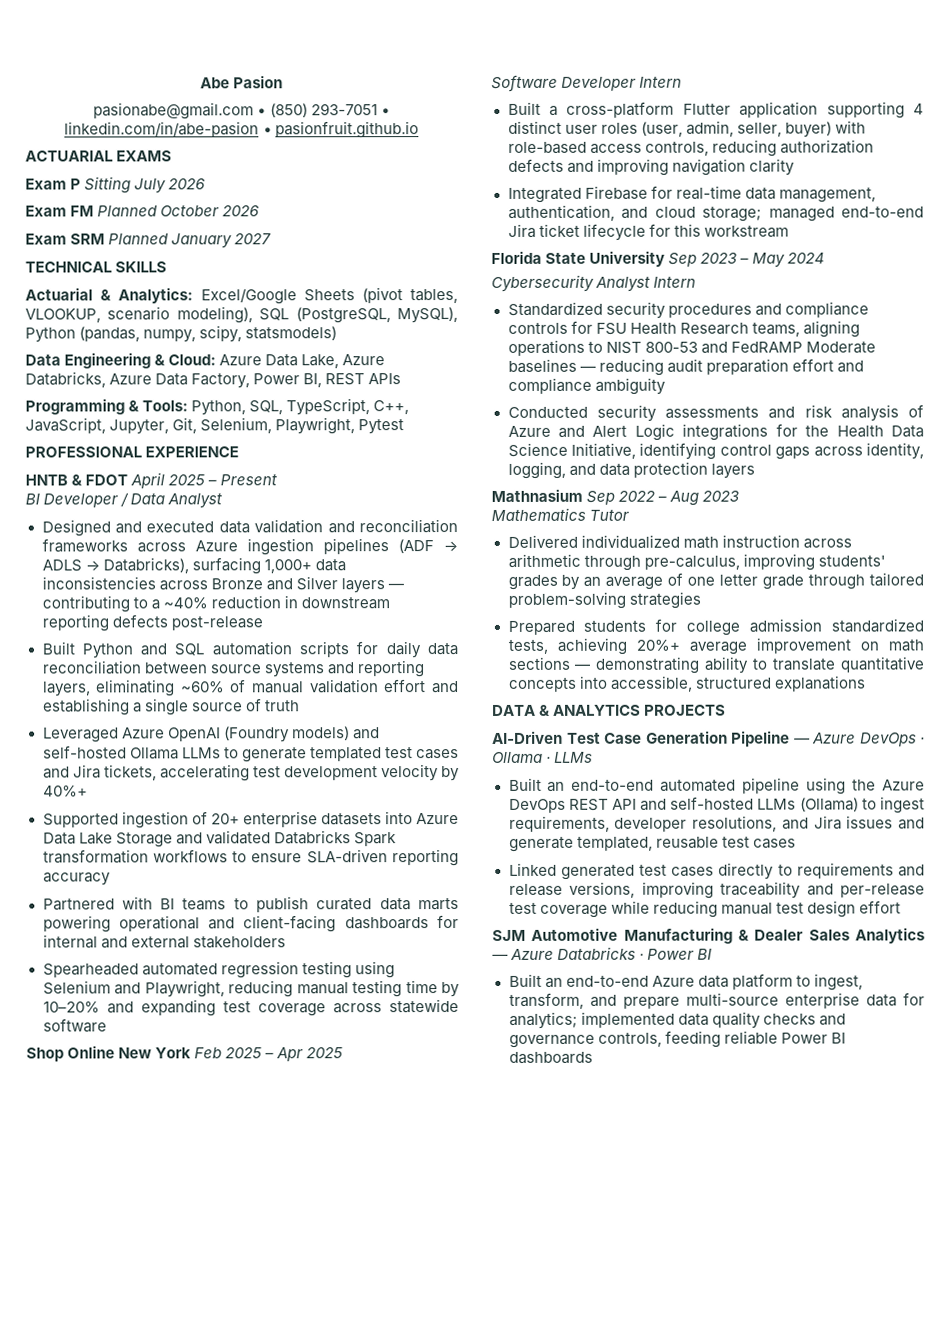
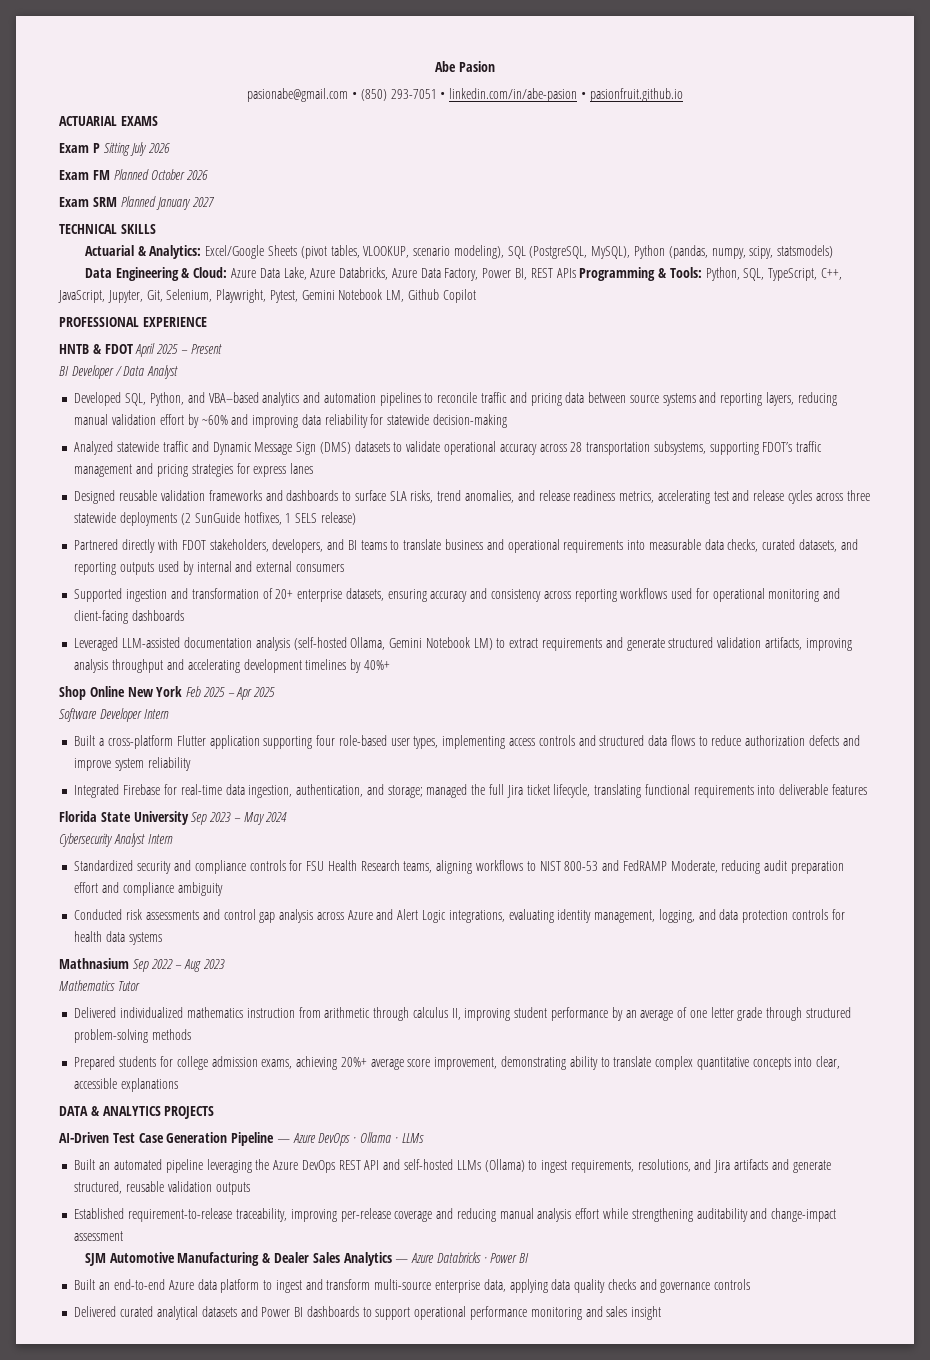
(402, 379) // -> (576, 273) none
[358,419,405,435] Pytest -> [269,289,476,303] Pytest, Gemini Notebook LM, Github Copilot
[41,519,458,537] [41,538,458,556] [41,557,346,575] [41,576,404,594] [41,595,390,613] [41,614,263,632] [41,641,458,659] [41,660,142,675] Designed and executed data validation and reconciliation frameworks across Azure ingestion pipelines (ADF → ADLS → Databricks), surfacing 1,000+ data inconsistencies across Bronze and Silver layers — contributing to a ~40% reduction in downstream reporting defects post-release // Built Python and SQL automation scripts for daily data reconciliation -> [74,392,585,406] Developed SQL, Python, and VBA–based analytics and automation pipelines to reconcile traffic and pricing data
[96,679,460,697] [42,698,300,716] [42,726,380,743] [42,745,459,763] [42,764,460,782] [42,785,88,797] eliminating ~60% of manual validation effort and establishing a single source of truth // Leveraged Azure OpenAI (Foundry models) and self-hosted Ollama LLMs to generate templated test cases and Jira tickets, accelerating test development velocity by 40%+ -> [797,392,837,406] [74,414,507,428] [74,441,823,455] [74,463,314,477] [74,490,870,504] [74,512,356,526] [74,539,858,553] [74,561,344,575] reducing manual validation effort by ~60% and improving data reliability for statewide decision-making // Analyzed statewide traffic and Dynamic Message Sign (DMS) datasets to validate operational accuracy across 28 transportation subsystems, supporting FDOT’s traffic management and pricing strategies for express lanes // Designed reusable validation frameworks and dashboards to surface SLA risks, trend anomalies, and release readiness metrics, accelerating test and release cycles across three statewide deployments (2 SunGuide hotfixes, 1 SELS release) // Partnered directly with FDOT stakeholders, developers, and BI teams to translate business and operational requirements into measurable data checks, curated datasets, and reporting outputs used by internal and external consumers
(189, 820) none -> [170,588,259,599] and transformation
[320,811,459,826] [42,830,397,848] [42,849,460,867] [42,872,111,886] [42,896,459,913] [42,915,460,933] [42,934,286,949] [42,961,395,979] [42,980,460,998] [42,999,459,1017] [42,1018,107,1033] datasets into Azure Data Lake Storage and validated Databricks Spark transformation workflows to ensure SLA-driven reporting accuracy // Partnered with BI teams to publish curated data marts powering operational and client-facing dashboards for internal and external stakeholders // Spearheaded automated regression testing using Selenium and Playwright, reducing manual testing time by 10–20% and expanding test coverage across statewide software -> [345,588,841,602] [74,610,185,624] [74,637,852,651] [74,659,390,673] datasets, ensuring accuracy and consistency across reporting workflows used for operational monitoring and client-facing dashboards // Leveraged LLM-assisted documentation analysis (self-hosted Ollama, Gemini Notebook LM) to extract requirements and generate structured validation artifacts, improving analysis throughput and accelerating development timelines by 40%+
[913,103,924,115] [507,120,866,138] [507,139,874,157] [507,158,795,176] 4 distinct user roles (user, admin, seller, buyer) with role-based access controls, reducing authorization defects and improving navigation clarity -> [316,735,860,749] [74,757,191,771] four role-based user types, implementing access controls and structured data flows to reduce authorization defects and improve system reliability
[778,187,876,203] management, -> [248,785,293,798] ingestion,
[654,206,696,218] cloud -> (384, 789) none
[841,206,924,218] [507,223,789,241] end-to-end Jira ticket lifecycle for this workstream -> [471,784,867,798] the full Jira ticket lifecycle, translating functional requirements into deliverable features
[667,303,752,318] procedures -> (172, 867) none
[507,339,585,356] operations -> [475,860,523,871] workflows
[805,341,876,354] [507,358,596,373] Moderate baselines — -> [670,860,718,873] Moderate,
[596,404,657,422] security -> [126,909,143,920] risk
[804,404,924,422] [507,423,924,441] [507,442,925,460] [507,461,755,479] risk analysis of Azure and Alert Logic integrations for the Health Data Science Initiative, identifying control gaps across identity, logging, and data protection layers -> [223,909,845,923] [74,931,162,945] control gap analysis across Azure and Alert Logic integrations, evaluating identity management, logging, and data protection controls for health data systems
[682,534,852,549] [507,553,886,571] [507,574,558,590] math instruction across arithmetic through pre-calculus, improving students' grades -> [186,1007,608,1021] mathematics instruction from arithmetic through calculus II, improving student performance
[869,572,924,587] [507,591,701,609] tailored problem-solving strategies -> [805,1007,851,1018] [74,1029,192,1043] structured problem-solving methods
[831,618,924,633] [507,639,548,654] standardized tests, -> [261,1059,293,1069] exams,
[755,637,924,654] [507,656,591,670] improvement on math sections — -> [407,1057,498,1070] score improvement,
(836, 664) none -> [655,1056,694,1070] complex
[610,675,772,692] accessible, structured -> [816,1056,841,1069] [74,1078,118,1089] clear, accessible
[571,779,655,791] end-to-end -> (111, 1166) none
[806,777,847,795] using -> [206,1159,252,1173] leveraging
[614,817,688,832] developer -> (634, 1166) none
[846,815,925,830] [508,836,796,852] [508,862,925,880] [508,881,925,899] [508,900,901,918] issues and generate templated, reusable test cases // Linked generated test cases directly to requirements and release versions, improving traceability and per-release test coverage while reducing manual test design effort -> [733,1159,831,1173] [74,1181,250,1195] [74,1208,837,1222] [74,1231,124,1241] artifacts and generate structured, reusable validation outputs // Established requirement-to-release traceability, improving per-release coverage and reducing manual analysis effort while strengthening auditability and change-impact assessment
[813,973,863,991] [508,992,925,1009] [508,1011,675,1029] ingest, transform, and prepare multi-source enterprise data for analytics; implemented -> [275,1279,548,1293] ingest and transform multi-source enterprise data, applying
[597,1030,846,1048] [508,1051,593,1064] controls, feeding reliable Power BI dashboards -> [714,1279,751,1290] [74,1306,662,1320] controls // Delivered curated analytical datasets and Power BI dashboards to support operational performance monitoring and sales insight

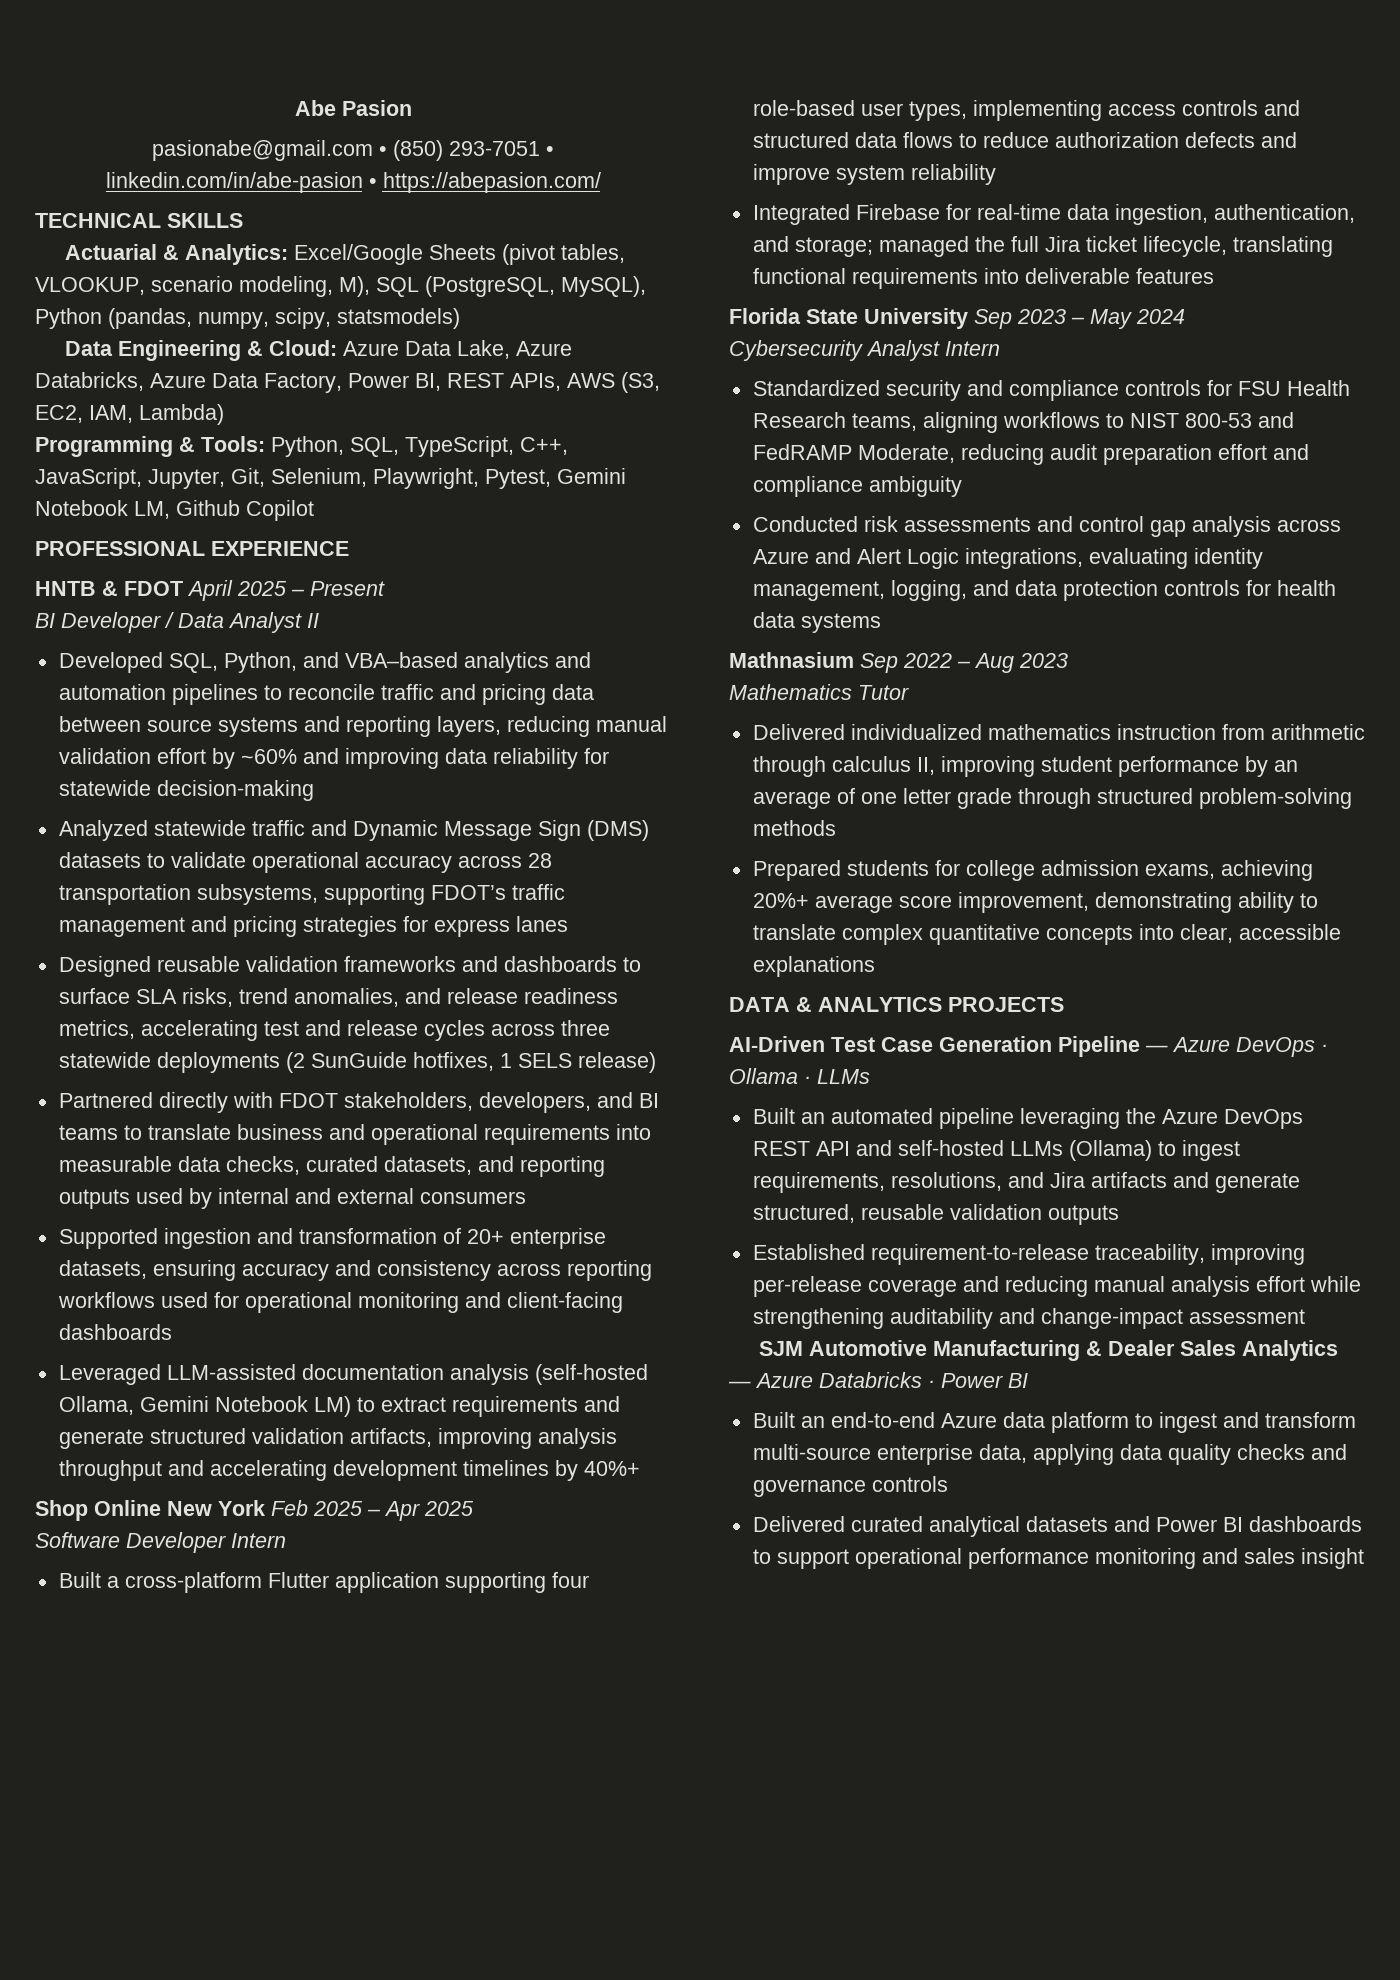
[589,88,683,102] [59,116,158,126] [59,142,171,156] [59,169,209,180] [59,196,215,210] pasionfruit.github.io // ACTUARIAL EXAMS // Exam P Sitting July 2026 // Exam FM Planned October 2026 // Exam SRM Planned January 2027 -> [382,172,601,193] https://abepasion.com/
[453,245,504,259] modeling), -> [239,276,370,297] modeling, M),
[556,268,576,278] APIs -> [510,372,660,393] [35,404,224,425] APIs, AWS (S3, EC2, IAM, Lambda) //
(179, 372) none -> [307,613,319,628] II

